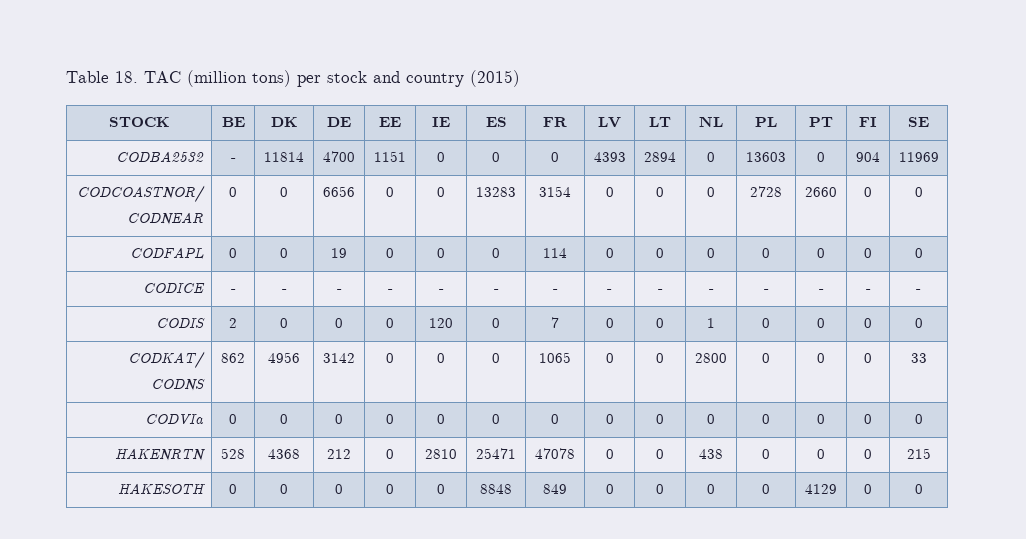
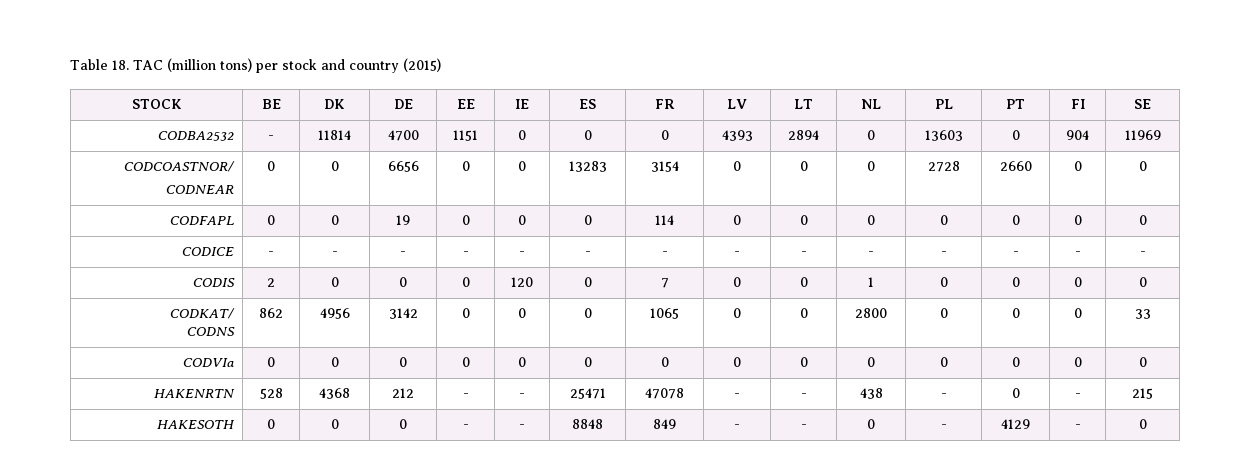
[386,449,394,459] [425,449,457,459] 0 | 2810 -> [462,393,469,398] [519,393,525,398] - | -
[605,449,614,459] [656,449,664,459] [699,449,723,459] [762,449,770,459] [817,449,825,459] [864,449,872,459] 0 | 0 | 438 | 0 | 0 | 0 -> [734,393,740,398] [800,393,807,398] [859,388,883,399] [940,393,947,398] [1011,388,1020,398] [1074,393,1081,398] - | - | 438 | - | 0 | -
[386,484,394,494] [437,484,445,494] 0 | 0 -> [462,424,469,429] [519,424,525,429] - | -
[605,484,614,494] [656,484,664,494] [707,484,715,494] [762,484,770,494] 0 | 0 | 0 | 0 -> [734,424,740,429] [800,424,807,429] [867,419,875,429] [940,424,947,429] - | - | 0 | -
[864,484,872,494] 0 -> [1074,424,1081,429] -

